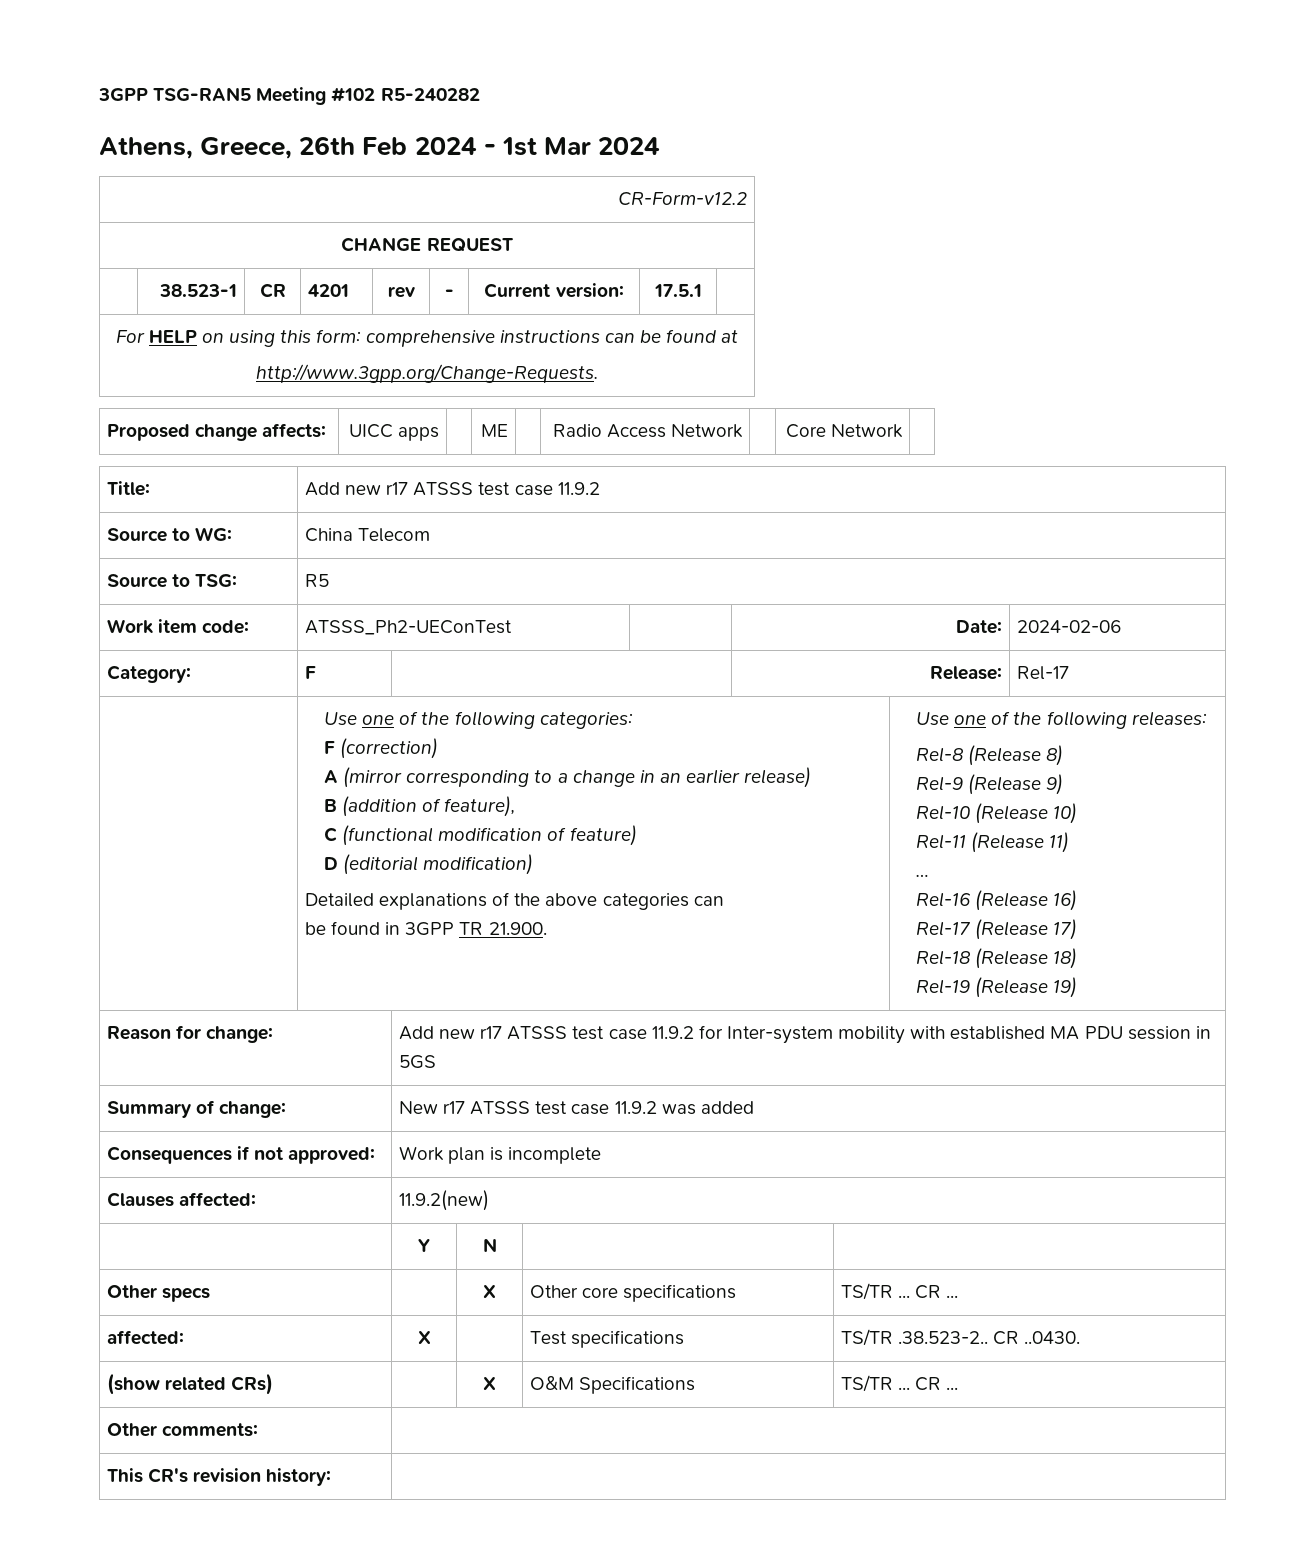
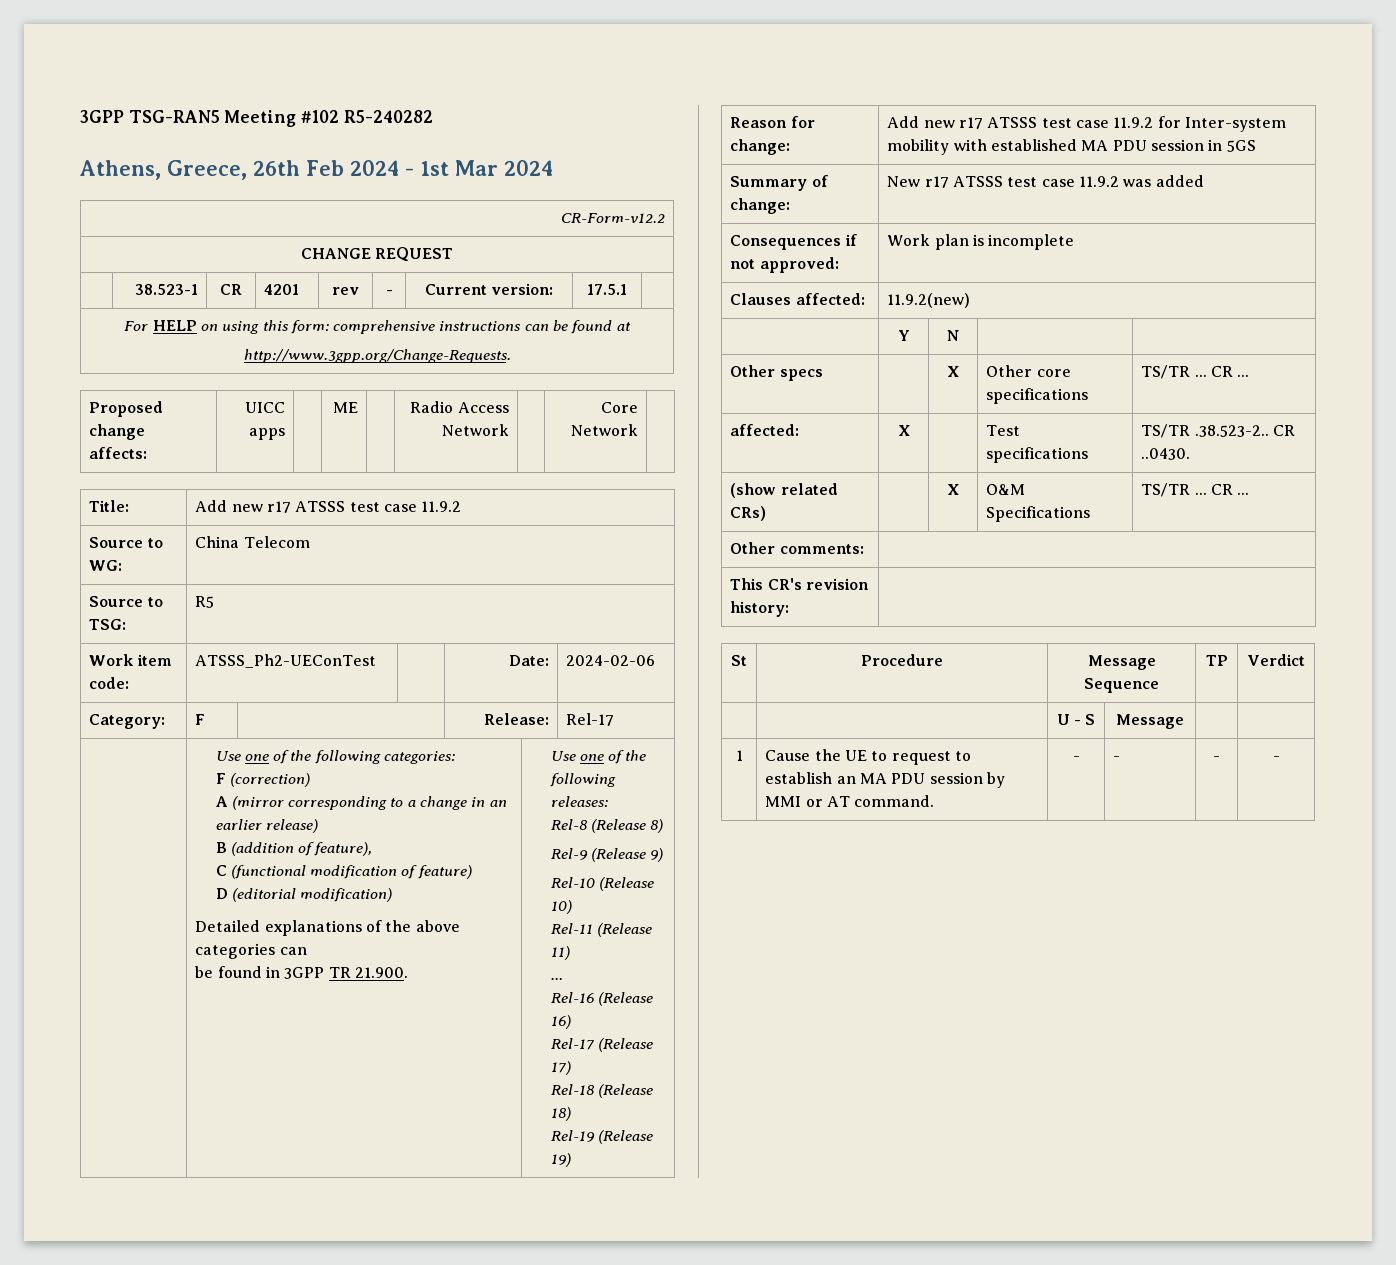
(332, 1477) none -> [731,655,747,666] [861,654,943,666] [1087,655,1156,670] [1084,678,1159,693] [1205,655,1228,666] [1247,654,1305,666] [1056,714,1096,725] [1116,714,1184,729] [735,750,743,761] [765,749,972,765] [765,772,1006,788] [765,795,935,807] [1072,756,1080,761] [1113,756,1121,761] [1213,756,1220,761] [1272,756,1280,761] // St | Procedure | Message Sequence | TP | Verdict // | | U - S | Message | | // 1 | Cause the UE to request to establish an MA PDU session by MMI or AT command. | - | - | - | -

